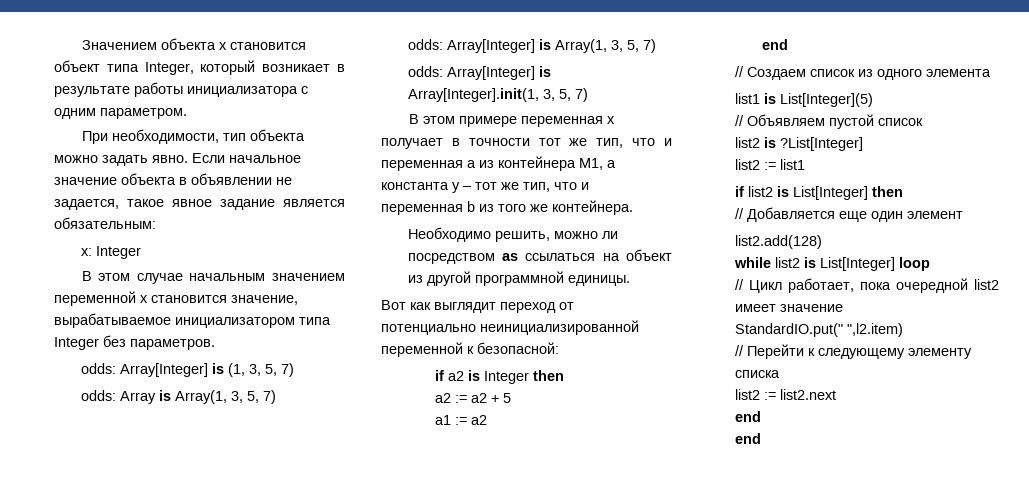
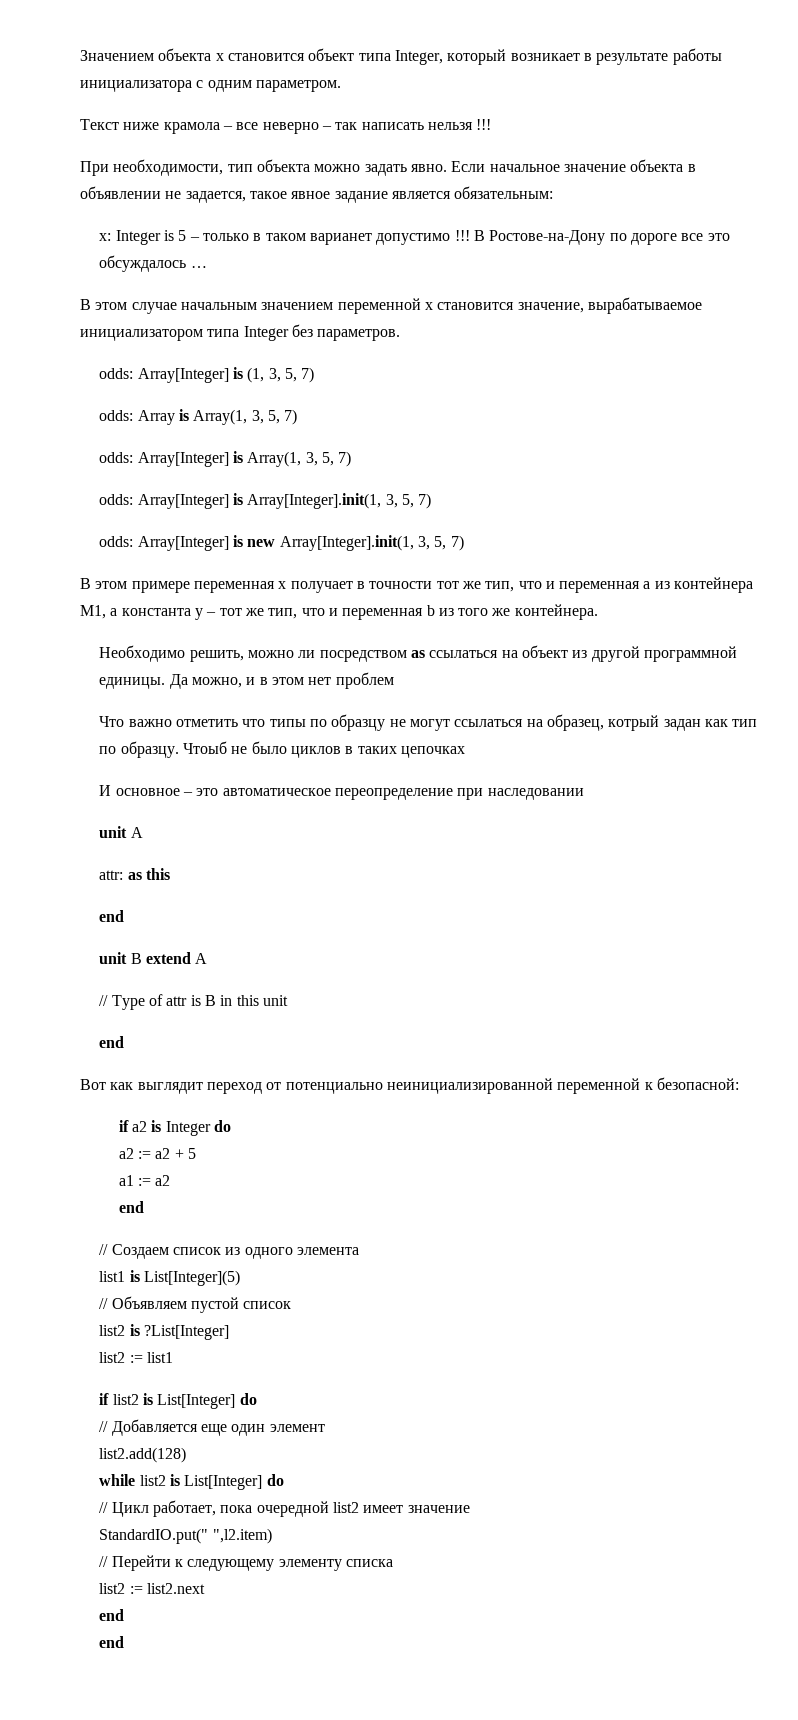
(187, 113) none -> [80,119,492,134] // Текст ниже крамола – все неверно – так написать нельзя !!!
(141, 252) none -> [164,230,730,245] [99,255,207,272] is 5 – только в таком варианет допустимо !!! В Ростове-на-Дону по дороге все это обсуждалось …
(588, 95) none -> [99,535,464,551] // odds: Array[Integer] is new Array[Integer].init(1, 3, 5, 7)
(630, 280) none -> [169,672,394,689] [99,714,758,731] [99,741,465,758] [99,785,584,800] [99,826,143,838] [99,868,171,880] [99,910,125,922] [99,952,208,964] [99,994,288,1010] [99,1036,125,1048] Да можно, и в этом нет проблем // Что важно отметить что типы по образцу не могут ссылаться на образец, котрый задан как тип по образцу. Чтоыб не было циклов в таких цепочках // И основное – это автоматическое переопределение при наследовании // unit A // attr: as this // end // unit B extend A // // Type of attr is B in this unit // end
[532,370,564,381] then -> [214,1120,232,1132] do
[871,186,903,197] then -> [239,1393,257,1405] do
[898,257,930,271] loop -> [266,1474,284,1486] do

